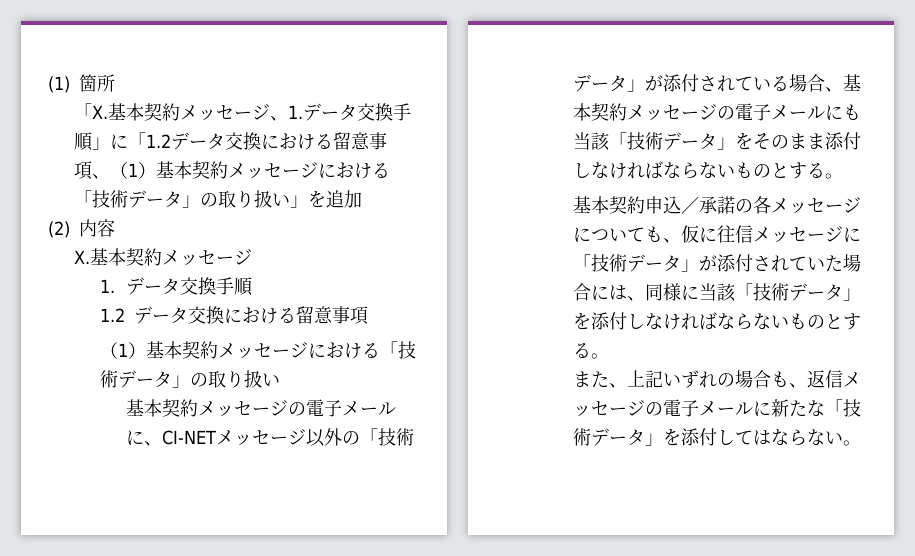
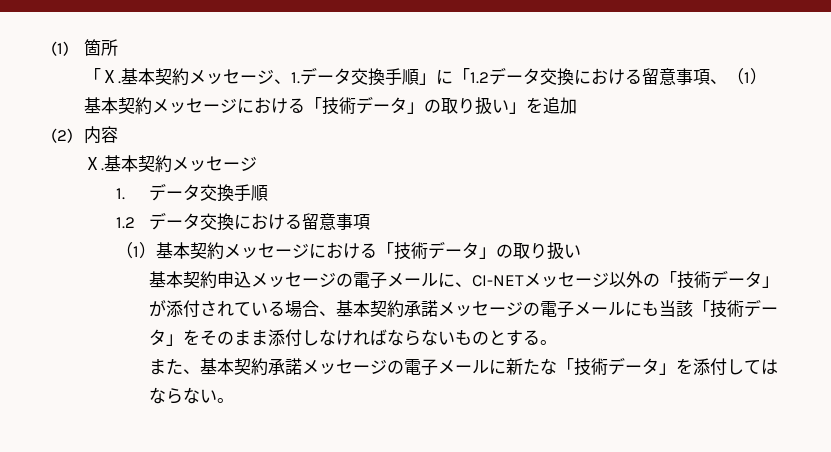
(199, 408) none -> [216,271,251,288] 申込
(628, 112) none -> [403,300,438,317] 承諾
[573,196,862,214] [573,225,862,243] [573,254,862,272] [573,283,862,302] [573,312,862,330] [573,343,610,359] [573,370,844,388] 基本契約申込／承諾の各メッセージについても、仮に往信メッセージに「技術データ」が添付されていた場合には、同様に当該「技術データ」を添付しなければならないものとする。 // また、上記いずれの場合も、返信 -> [148,358,302,376] また、基本契約承諾

